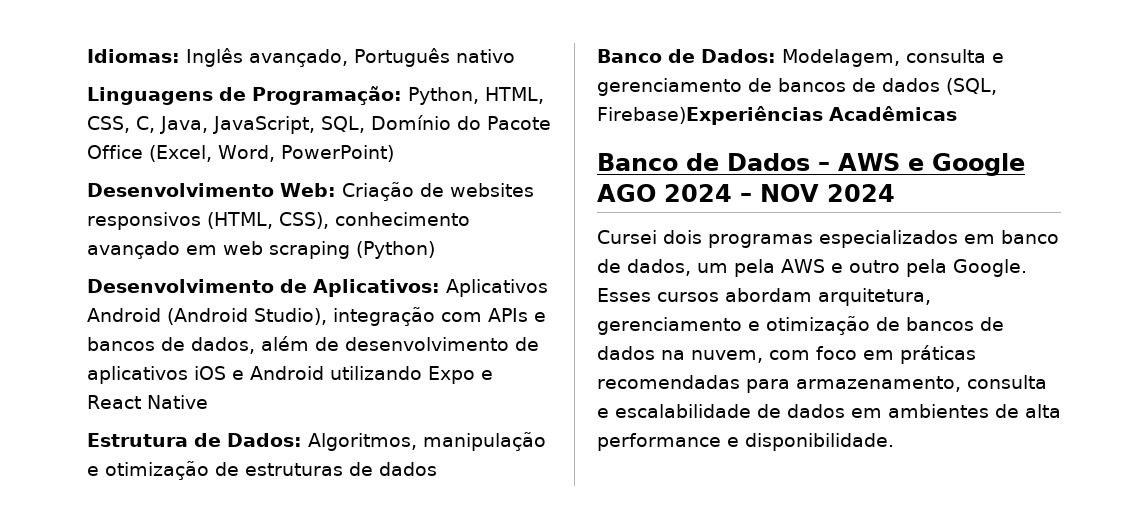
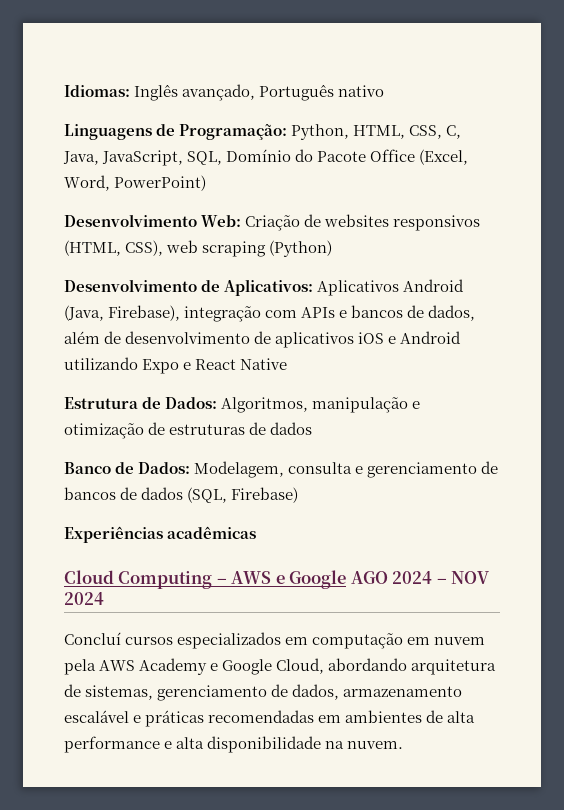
[335,212,470,226] [87,241,217,259] conhecimento avançado em -> (164, 248) none
[167,308,327,325] (Android Studio), -> [64,305,181,321] (Java, Firebase),
[597,106,957,125] [597,153,810,171] Firebase)Experiências Acadêmicas // Banco de Dados -> [231,487,299,503] [64,526,257,543] [64,570,213,589] Firebase) // Experiências acadêmicas // Cloud Computing
[597,230,1059,248] [597,259,1027,277] [597,288,931,306] [597,316,1004,335] [597,345,976,364] [597,375,1047,393] [597,404,845,418] Cursei dois programas especializados em banco de dados, um pela AWS e outro pela Google. Esses cursos abordam arquitetura, gerenciamento e otimização de bancos de dados na nuvem, com foco em práticas recomendadas para armazenamento, consulta e escalabilidade de dados -> [64,632,486,649] [64,658,497,675] [64,684,463,701] [64,710,315,727] Concluí cursos especializados em computação em nuvem pela AWS Academy e Google Cloud, abordando arquitetura de sistemas, gerenciamento de dados, armazenamento escalável e práticas recomendadas
[745,433,894,451] disponibilidade. -> [176,736,404,753] alta disponibilidade na nuvem.

